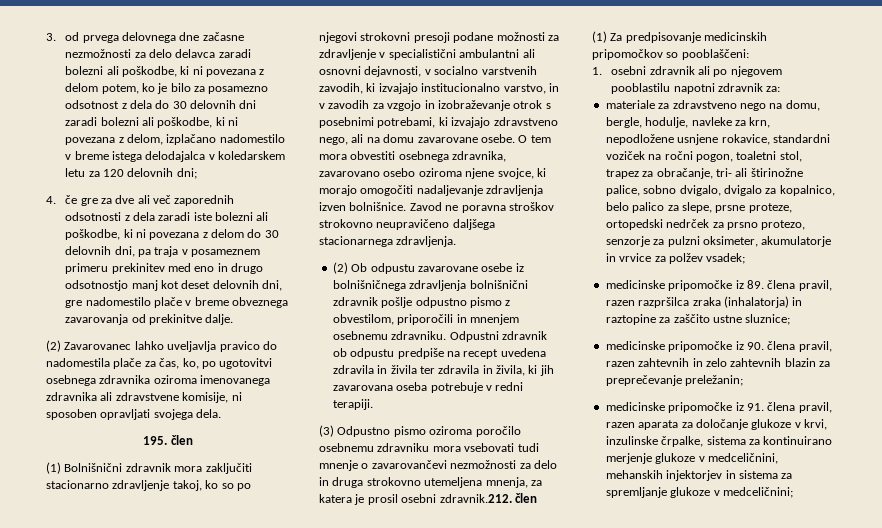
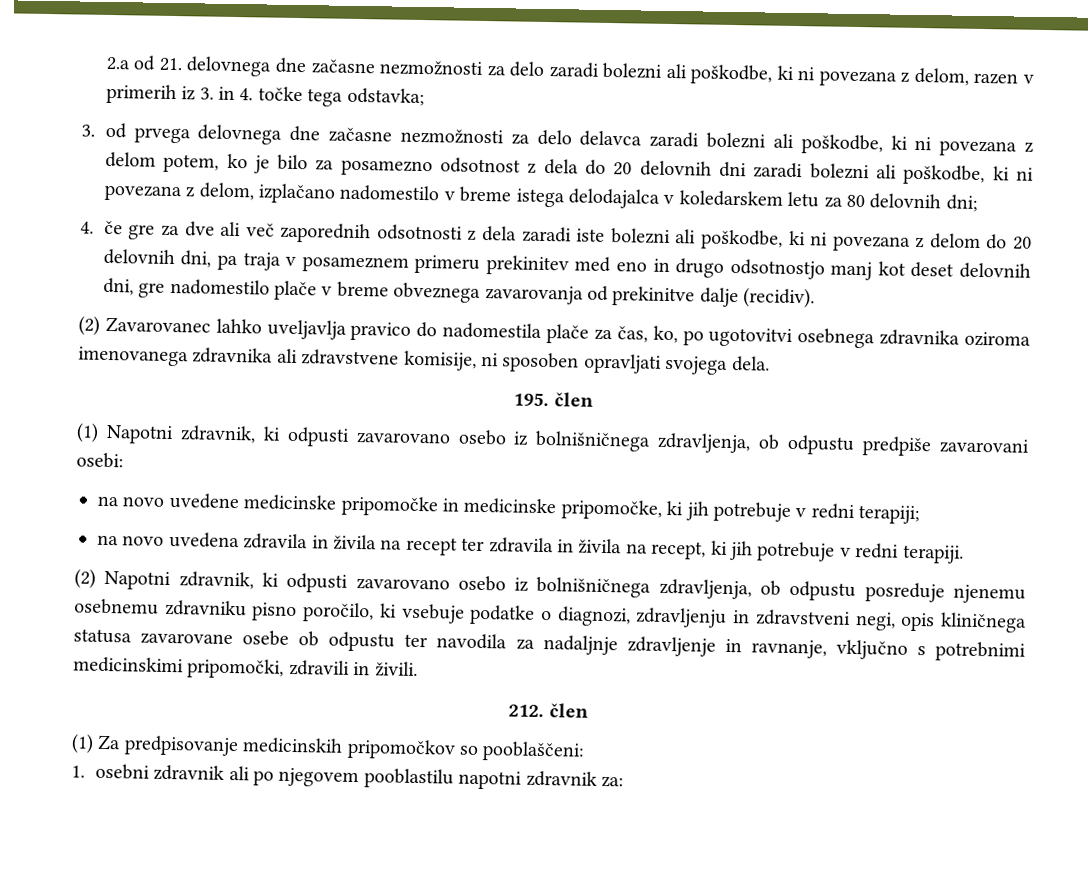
(46, 37) none -> [105,55,1034,87] [105,83,425,107] 2.a od 21. delovnega dne začasne nezmožnosti za delo zaradi bolezni ali poškodbe, ki ni povezana z delom, razen v primerih iz 3. in 4. točke tega odstavka; //
[172,101,187,109] 30 -> [613,162,633,176] 20
[102,169,124,177] 120 -> [846,194,866,208] 80
[264,230,279,238] 30 -> [1013,236,1033,250] 20
[205,314,234,325] dalje. -> [699,287,816,309] dalje (recidiv).
[64,463,252,474] [46,480,251,491] [319,32,559,43] [319,49,535,60] [319,66,537,77] [319,83,559,94] [319,100,551,111] [319,117,558,128] [319,134,551,145] [319,151,507,162] [319,168,546,179] [319,185,544,196] [319,202,554,213] [319,219,495,230] [319,236,457,247] [332,262,524,274] [332,280,528,291] [332,297,511,308] [332,314,519,325] [332,331,547,342] [332,348,499,359] Bolnišnični zdravnik mora zaključiti stacionarno zdravljenje takoj, ko so po njegovi strokovni presoji podane možnosti za zdravljenje v specialistični ambulantni ali osnovni dejavnosti, v socialno varstvenih zavodih, ki izvajajo institucionalno varstvo, in v zavodih za vzgojo in izobraževanje otrok s posebnimi potrebami, ki izvajajo zdravstveno nego, ali na domu zavarovane osebe. O tem mora obvestiti osebnega zdravnika, zavarovano osebo oziroma njene svojce, ki morajo omogočiti nadaljevanje zdravljenja izven bolnišnice. Zavod ne poravna stroškov strokovno neupravičeno daljšega stacionarnega zdravljenja. // (2) Ob odpustu zavarovane osebe iz bolnišničnega zdravljenja bolnišnični zdravnik pošlje odpustno pismo z obvestilom, priporočili in mnenjem osebnemu zdravniku. Odpustni zdravnik ob odpustu predpiše na recept -> [105,424,1029,457] [76,452,124,469] [97,492,921,525] [97,534,165,546] Napotni zdravnik, ki odpusti zavarovano osebo iz bolnišničnega zdravljenja, ob odpustu predpiše zavarovani osebi: // na novo uvedene medicinske pripomočke in medicinske pripomočke, ki jih potrebuje v redni terapiji; // na novo
(417, 369) none -> [380,536,458,556] na recept
[496,365,554,376] [332,382,428,391] živila, ki jih zavarovana oseba -> [578,538,753,561] živila na recept, ki jih
[319,425,521,437] [319,443,539,452] [319,460,557,471] [319,477,542,488] [319,494,512,505] (3) Odpustno pismo oziroma poročilo osebnemu zdravniku mora vsebovati tudi mnenje o zavarovančevi nezmožnosti za delo in druga strokovno utemeljena mnenja, za katera je prosil osebni zdravnik.212. -> [74,568,1026,604] [74,598,1027,633] [73,628,1026,662] [73,656,418,679] [508,704,545,718] (2) Napotni zdravnik, ki odpusti zavarovano osebo iz bolnišničnega zdravljenja, ob odpustu posreduje njenemu osebnemu zdravniku pisno poročilo, ki vsebuje podatke o diagnozi, zdravljenju in zdravstveni negi, opis kliničnega statusa zavarovane osebe ob odpustu ter navodila za nadaljnje zdravljenje in ravnanje, vključno s potrebnimi medicinskimi pripomočki, zdravili in živili. // 212.
[605,100,820,111] [605,117,771,128] [605,134,830,145] [605,151,802,162] [605,168,803,179] [605,185,835,196] [605,202,792,213] [605,219,806,230] [605,236,832,247] [605,253,746,264] [605,280,832,291] [605,296,803,308] [605,314,791,325] [605,341,832,352] [605,358,830,367] [605,375,744,386] [605,402,832,413] [605,419,827,430] [605,436,833,447] [605,453,778,464] [605,470,793,481] [605,487,793,498] // materiale za zdravstveno nego na domu, bergle, hodulje, navleke za krn, nepodložene usnjene rokavice, standardni voziček na ročni pogon, toaletni stol, trapez za obračanje, tri- ali štirinožne palice, sobno dvigalo, dvigalo za kopalnico, belo palico za slepe, prsne proteze, ortopedski nedrček za prsno protezo, senzorje za pulzni oksimeter, akumulatorje in vrvice za polžev vsadek; // medicinske pripomočke iz 89. člena pravil, razen razpršilca zraka (inhalatorja) in raztopine za zaščito ustne sluznice; // medicinske pripomočke iz 90. člena pravil, razen zahtevnih in zelo zahtevnih blazin za preprečevanje preležanin; // medicinske pripomočke iz 91. člena pravil, razen aparata za določanje glukoze v krvi, inzulinske črpalke, sistema za kontinuirano merjenje glukoze v medceličnini, mehanskih injektorjev in sistema za spremljanje glukoze v medceličnini; -> (625, 781) none

